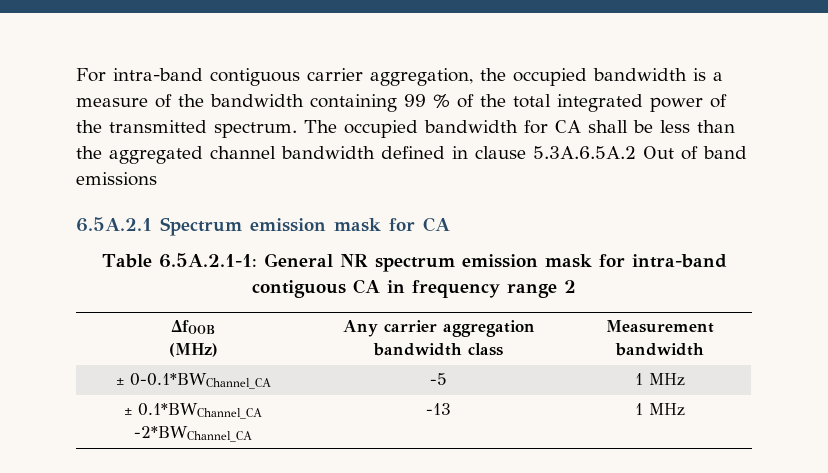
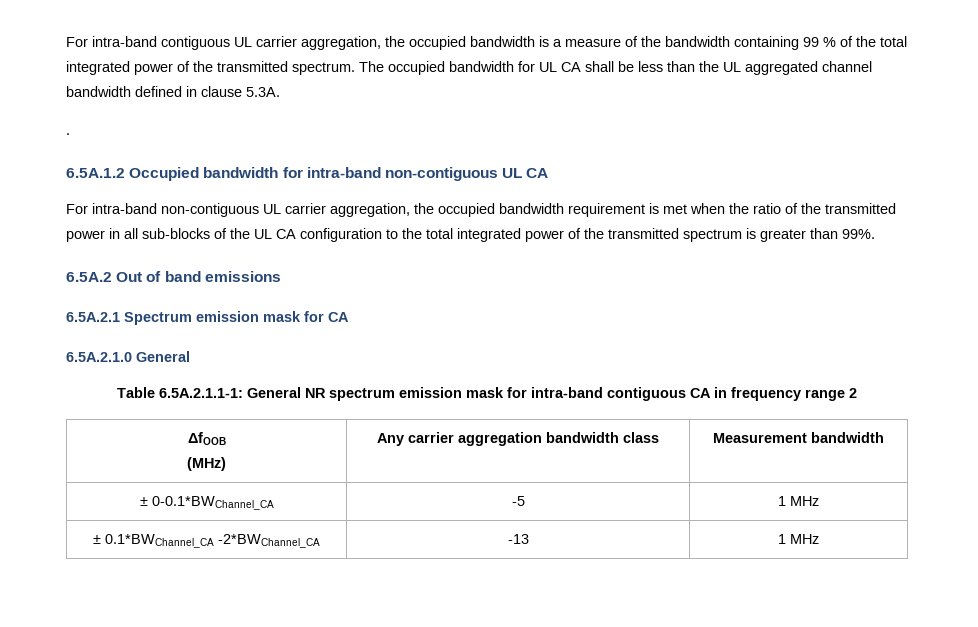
(300, 77) none -> [234,37,252,47] UL
(548, 127) none -> [539,62,557,72] UL
(102, 152) none -> [723,62,741,72] UL
[533,146,636,159] 5.3A.6.5A.2 -> [246,87,280,97] [66,133,70,135] [66,167,549,181] [66,203,896,217] [66,228,875,242] [66,272,112,282] 5.3A. // . // 6.5A.1.2 Occupied bandwidth for intra-band non-contiguous UL CA // For intra-band non-contiguous UL carrier aggregation, the occupied bandwidth requirement is met when the ratio of the transmitted power in all sub-blocks of the UL CA configuration to the total integrated power of the transmitted spectrum is greater than 99%. // 6.5A.2
(450, 224) none -> [66,351,190,362] // 6.5A.2.1.0 General
[158,253,257,268] 6.5A.2.1-1: -> [159,388,243,398] 6.5A.2.1.1-1:

